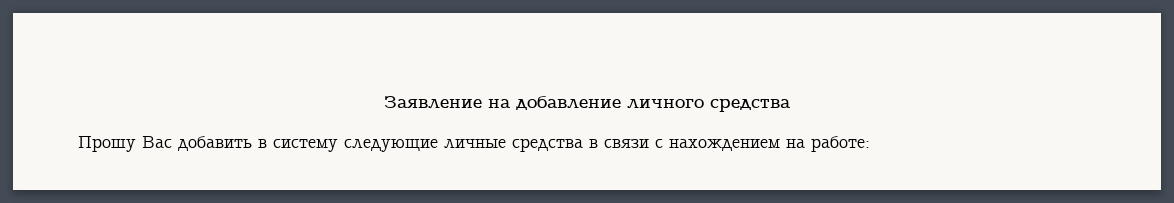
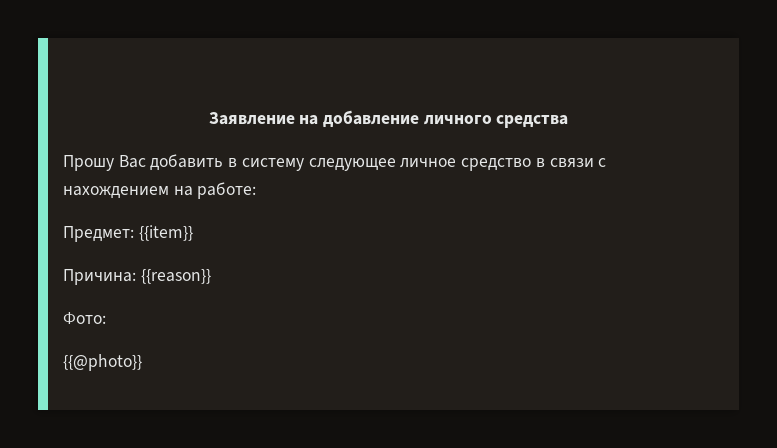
[344,138,583,152] следующие личные средства -> [308,158,532,171] следующее личное средство
(870, 144) none -> [63,225,193,242] [63,269,211,285] [63,312,106,324] [63,354,142,371] // Предмет: {{item}} // Причина: {{reason}} // Фото: // {{@photo}}

